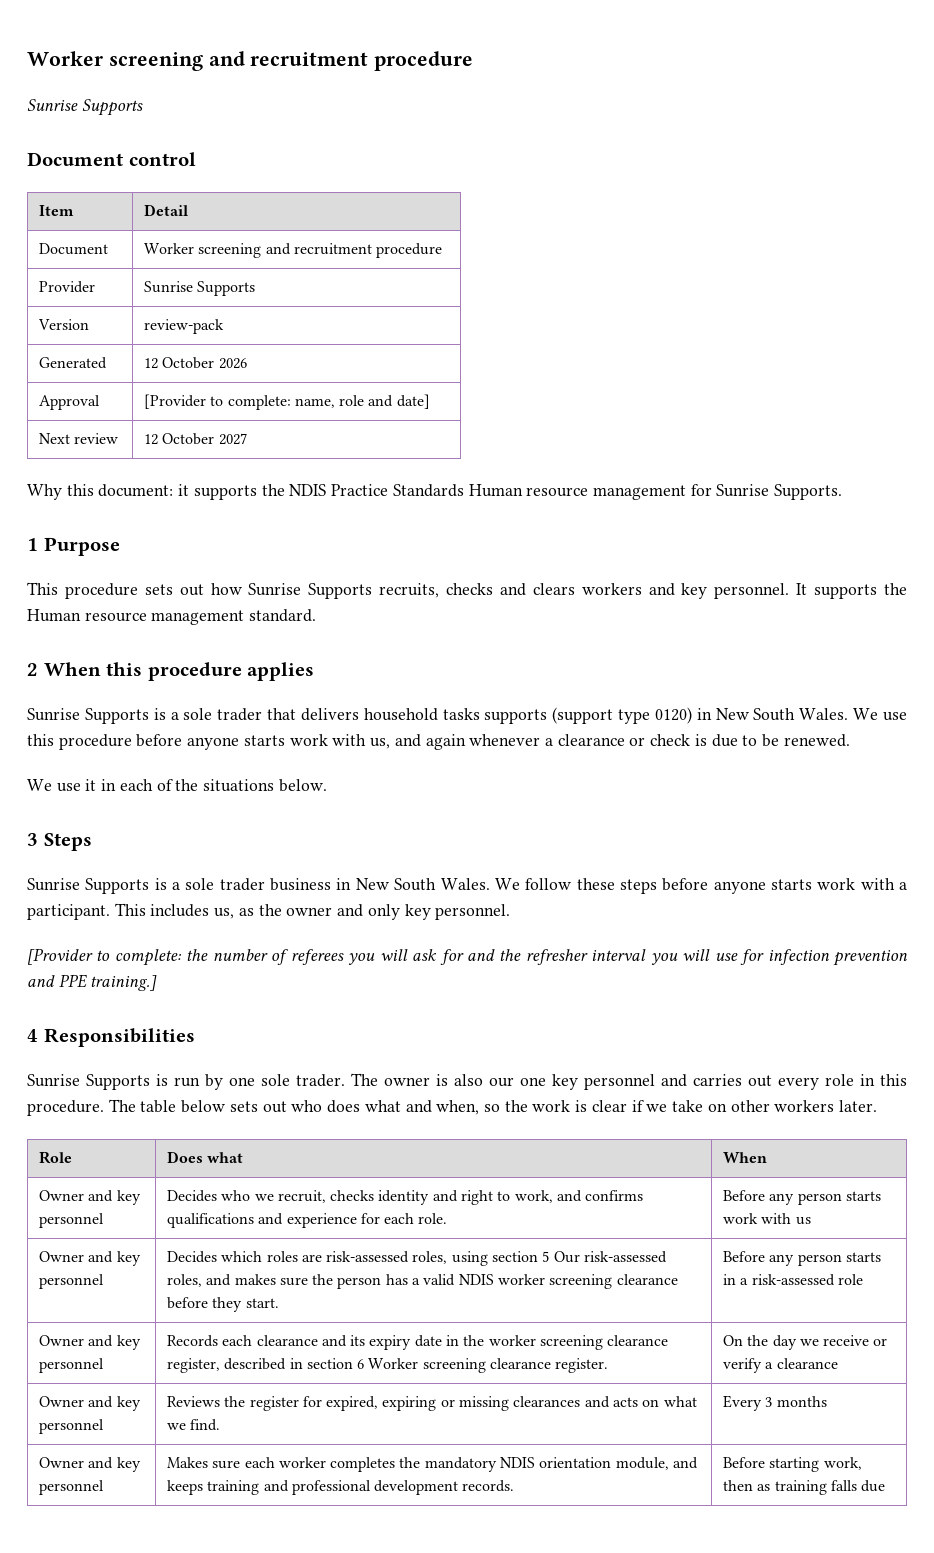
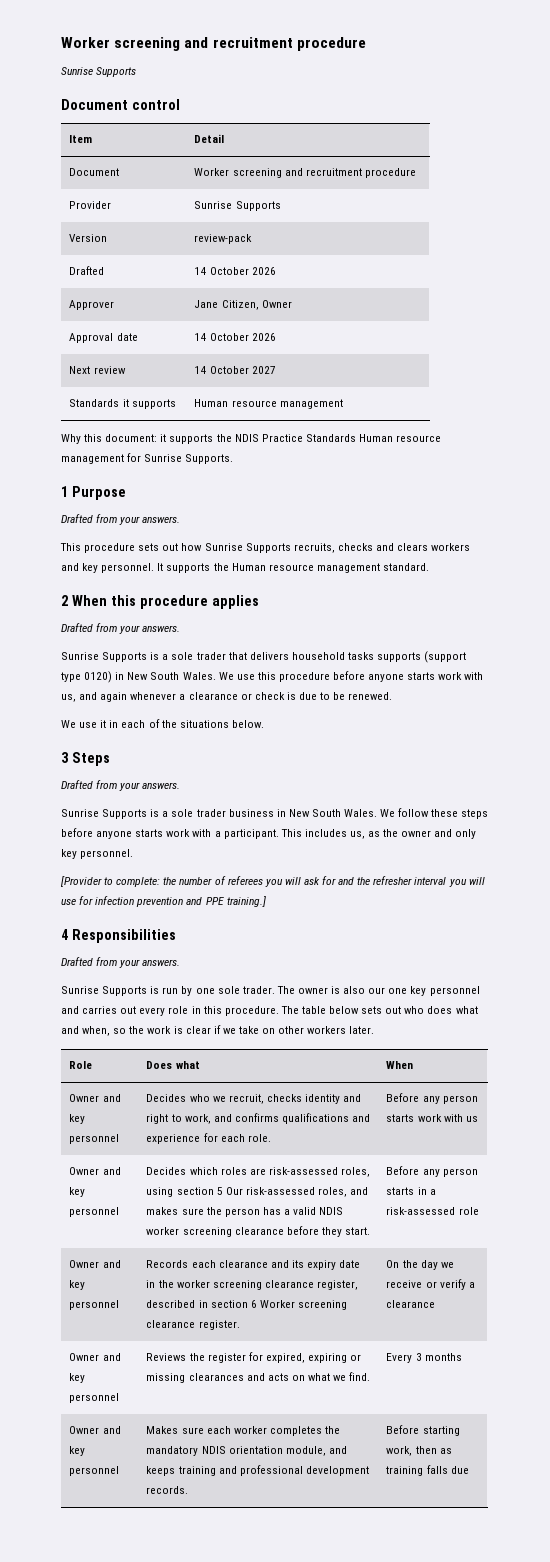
[38,357,107,369] [143,357,247,369] [38,395,100,410] [143,394,430,410] Generated | 12 October 2026 // Approval | [Provider to complete: name, role and date] -> [69,266,105,275] [194,267,276,275] [69,300,115,310] [194,300,292,310] [69,333,138,343] [194,333,276,341] Drafted | 14 October 2026 // Approver | Jane Citizen, Owner // Approval date | 14 October 2026
[143,434,158,445] 12 -> [194,366,207,374] 14
(247, 439) none -> [69,399,176,409] [194,399,343,409] // Standards it supports | Human resource management
(120, 546) none -> [61,514,181,525] // Drafted from your answers.
(315, 671) none -> [61,623,181,634] // Drafted from your answers.
(92, 842) none -> [61,780,181,791] // Drafted from your answers.
(195, 1037) none -> [61,957,181,968] // Drafted from your answers.

